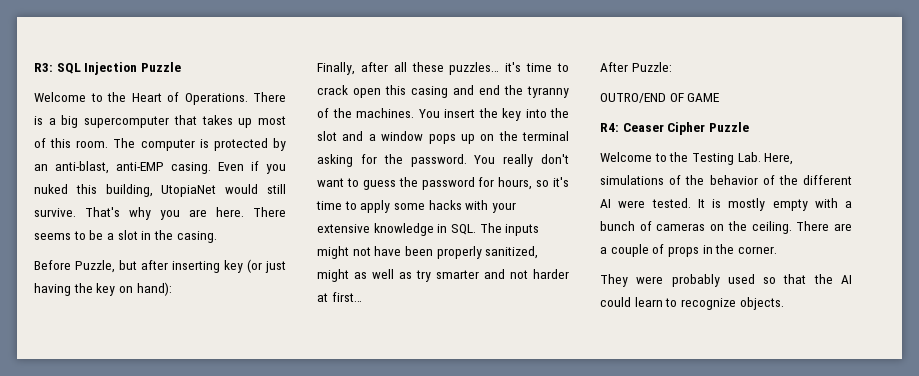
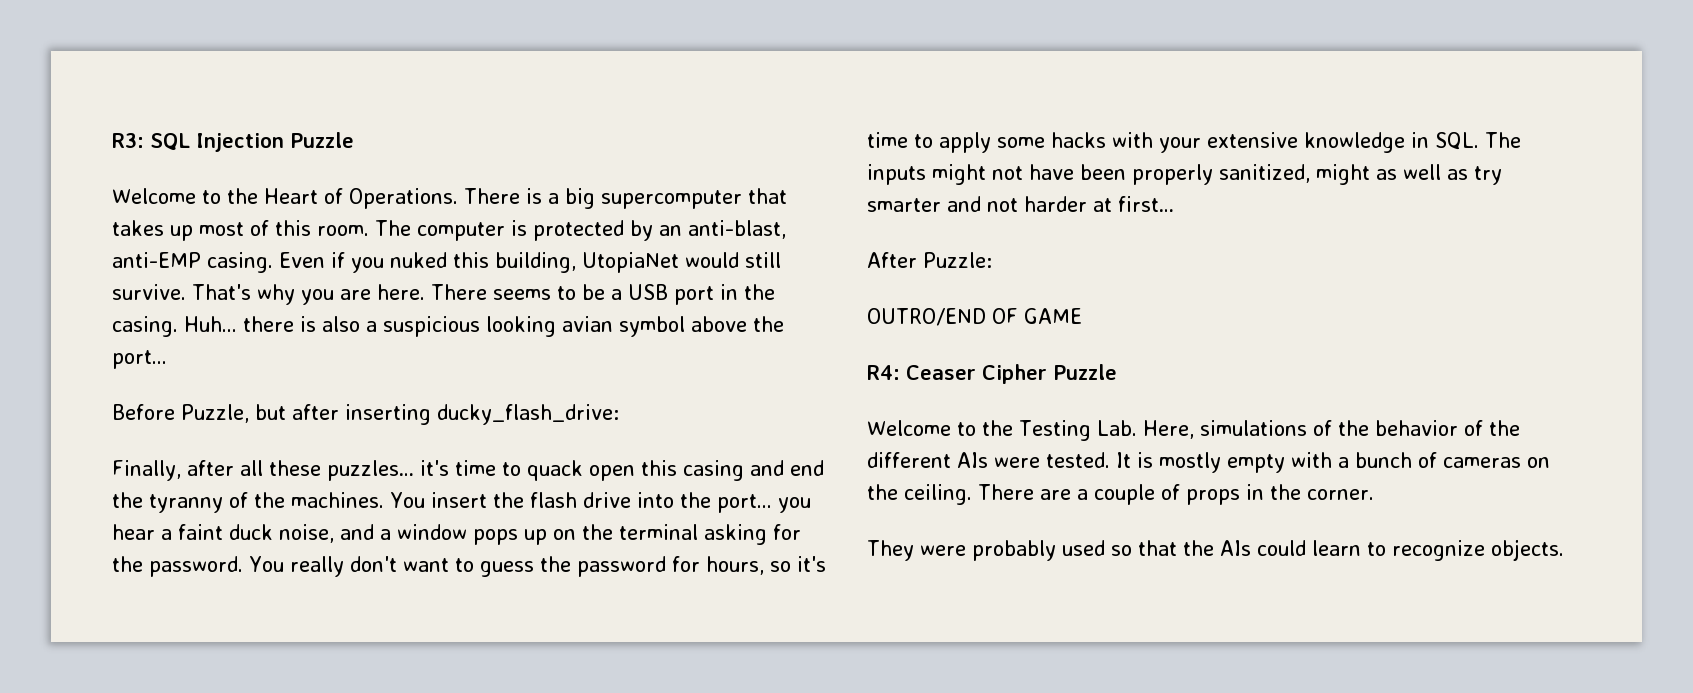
[117,230,138,240] slot -> [628,284,714,305] USB port
(217, 237) none -> [184,316,784,337] [112,350,167,369] Huh... there is also a suspicious looking avian symbol above the port...
[224,259,286,273] [34,282,172,296] key (or just having the key on hand): -> [437,404,619,425] ducky_flash_drive:
[317,85,348,95] crack -> [527,460,583,481] quack
[502,108,569,121] [317,131,337,141] key into the slot -> [529,492,811,513] [112,524,334,543] flash drive into the port... you hear a faint duck noise,
[600,199,611,208] AI -> [957,452,988,468] AIs
[841,275,852,284] AI -> [1220,540,1251,556] AIs

